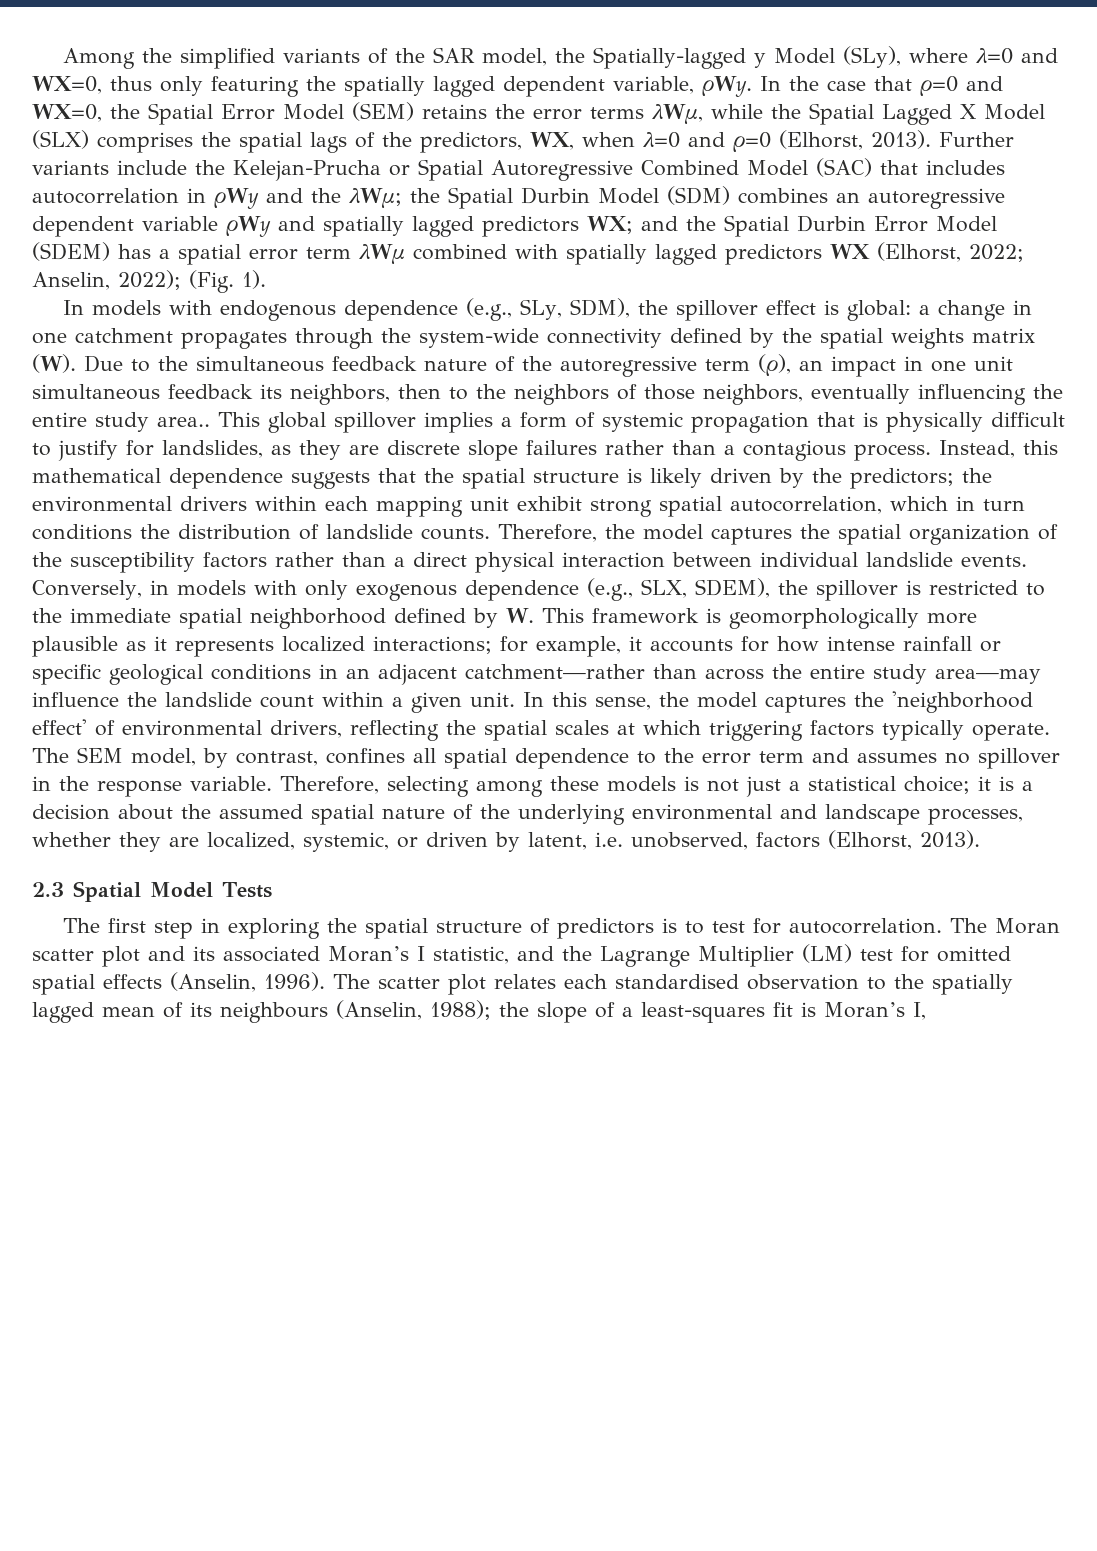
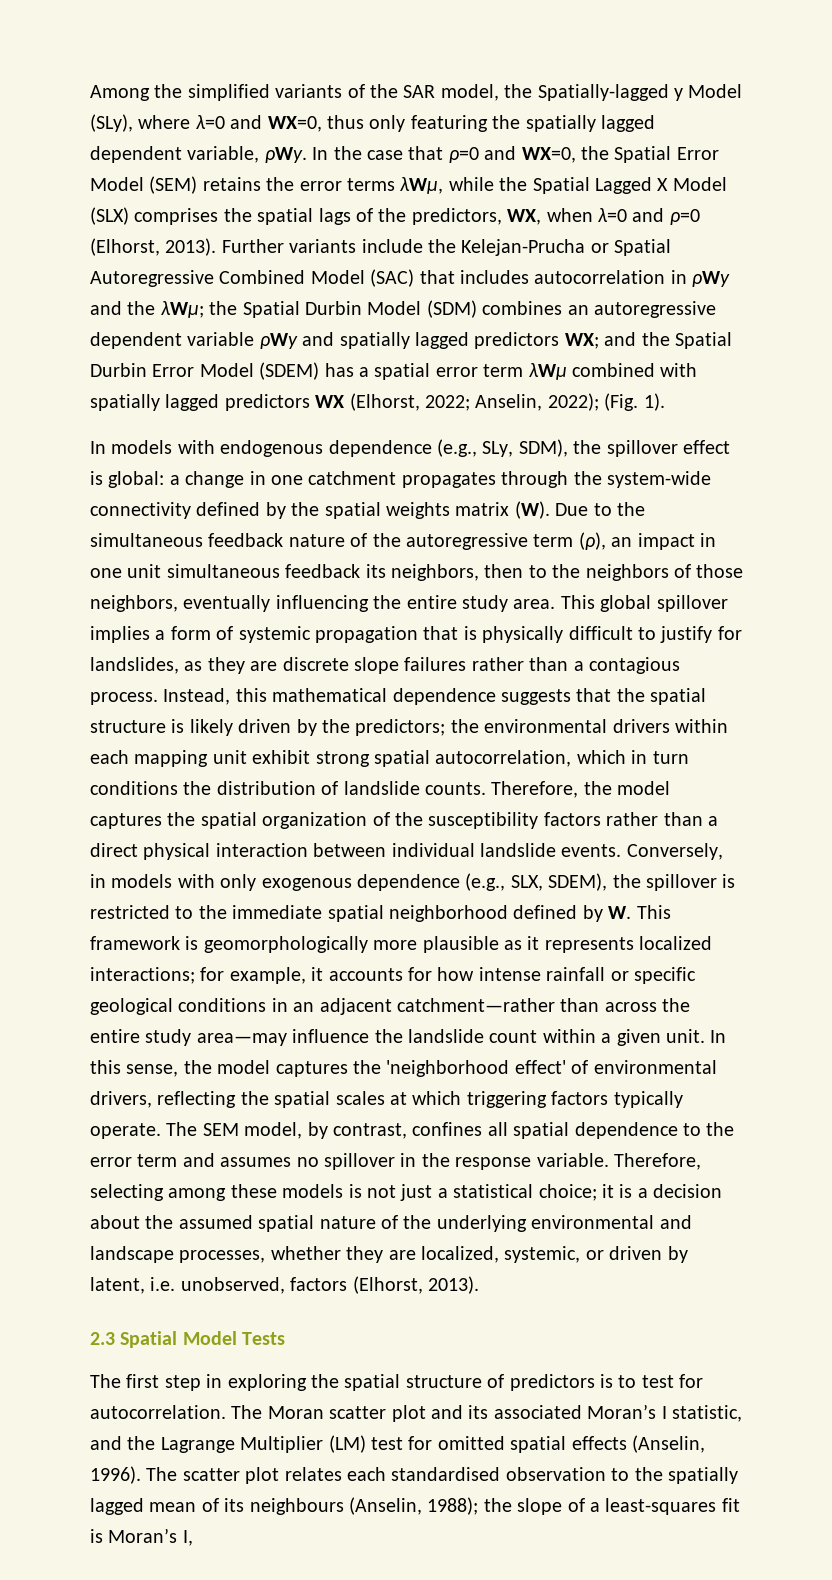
[157,417,210,427] area.. -> [513,599,556,609] area.

